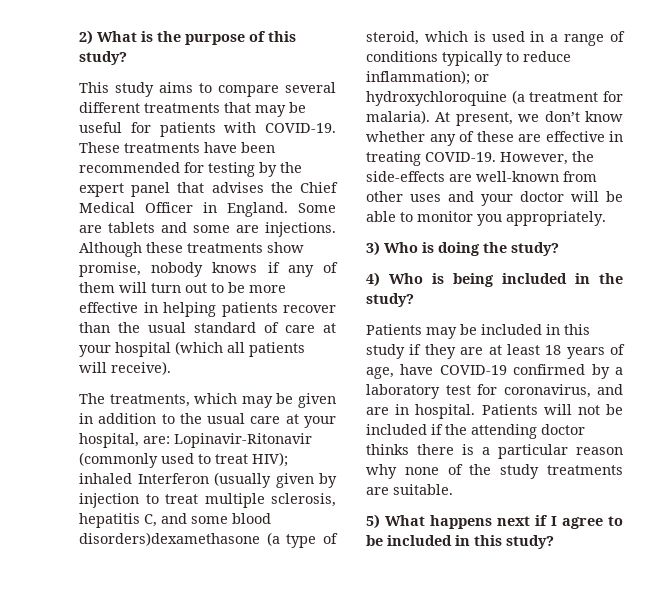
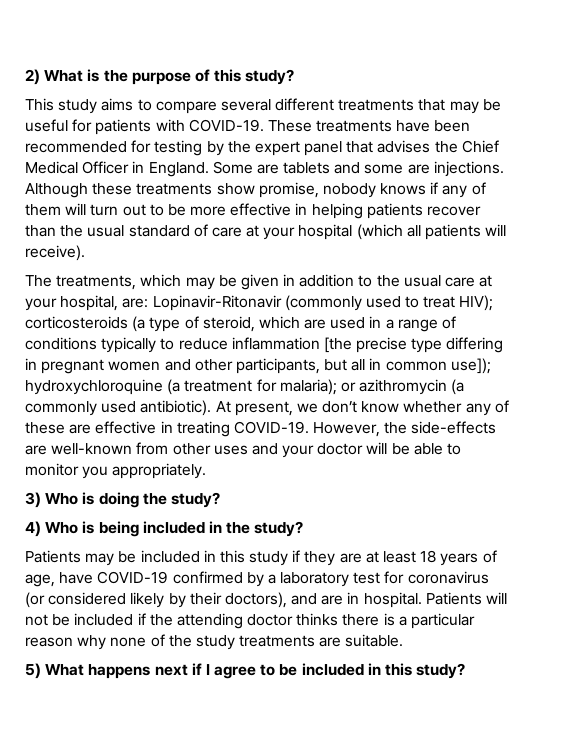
[79,472,337,488] [79,493,336,508] [79,513,271,528] [79,532,260,546] inhaled Interferon (usually given by injection to treat multiple sclerosis, hepatitis C, and some blood disorders)dexamethasone -> [25,316,128,329] corticosteroids
[473,31,486,42] is -> [304,319,327,329] are
[366,70,489,85] [366,90,623,106] [366,110,430,124] inflammation); or hydroxychloroquine (a treatment for malaria). -> [231,337,504,353] [25,358,491,374] [25,379,465,395] [25,400,212,416] inflammation [the precise type differing in pregnant women and other participants, but all in common use]); hydroxychloroquine (a treatment for malaria); or azithromycin (a commonly used antibiotic).
[503,384,591,398] coronavirus, -> [407,571,489,584] [25,592,287,608] coronavirus (or considered likely by their doctors),

